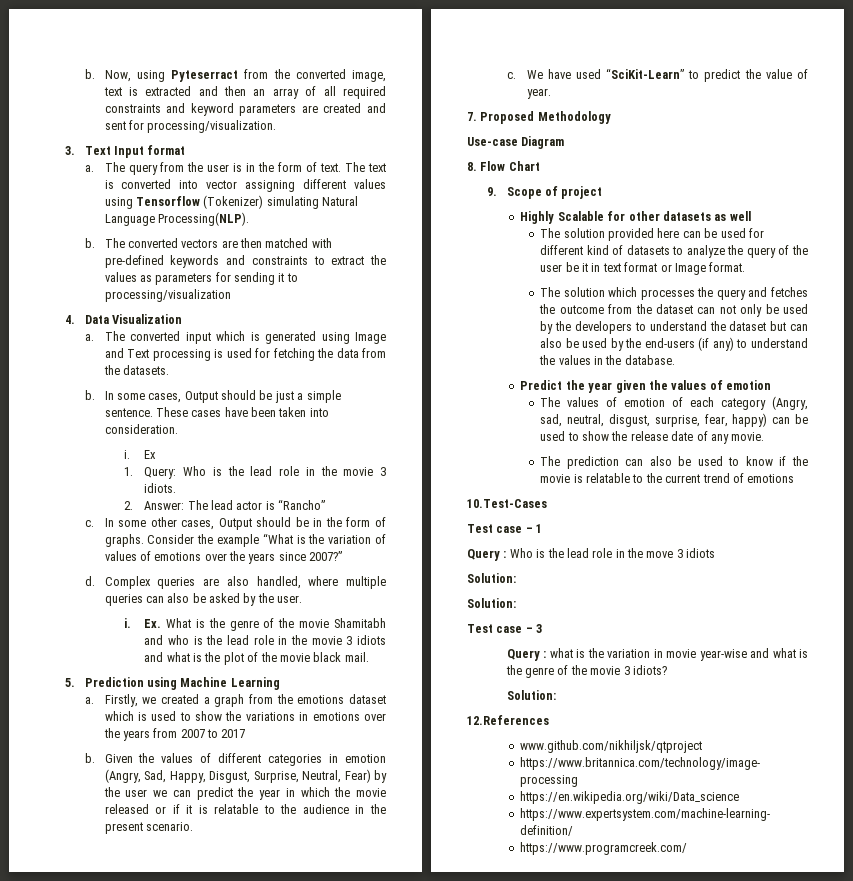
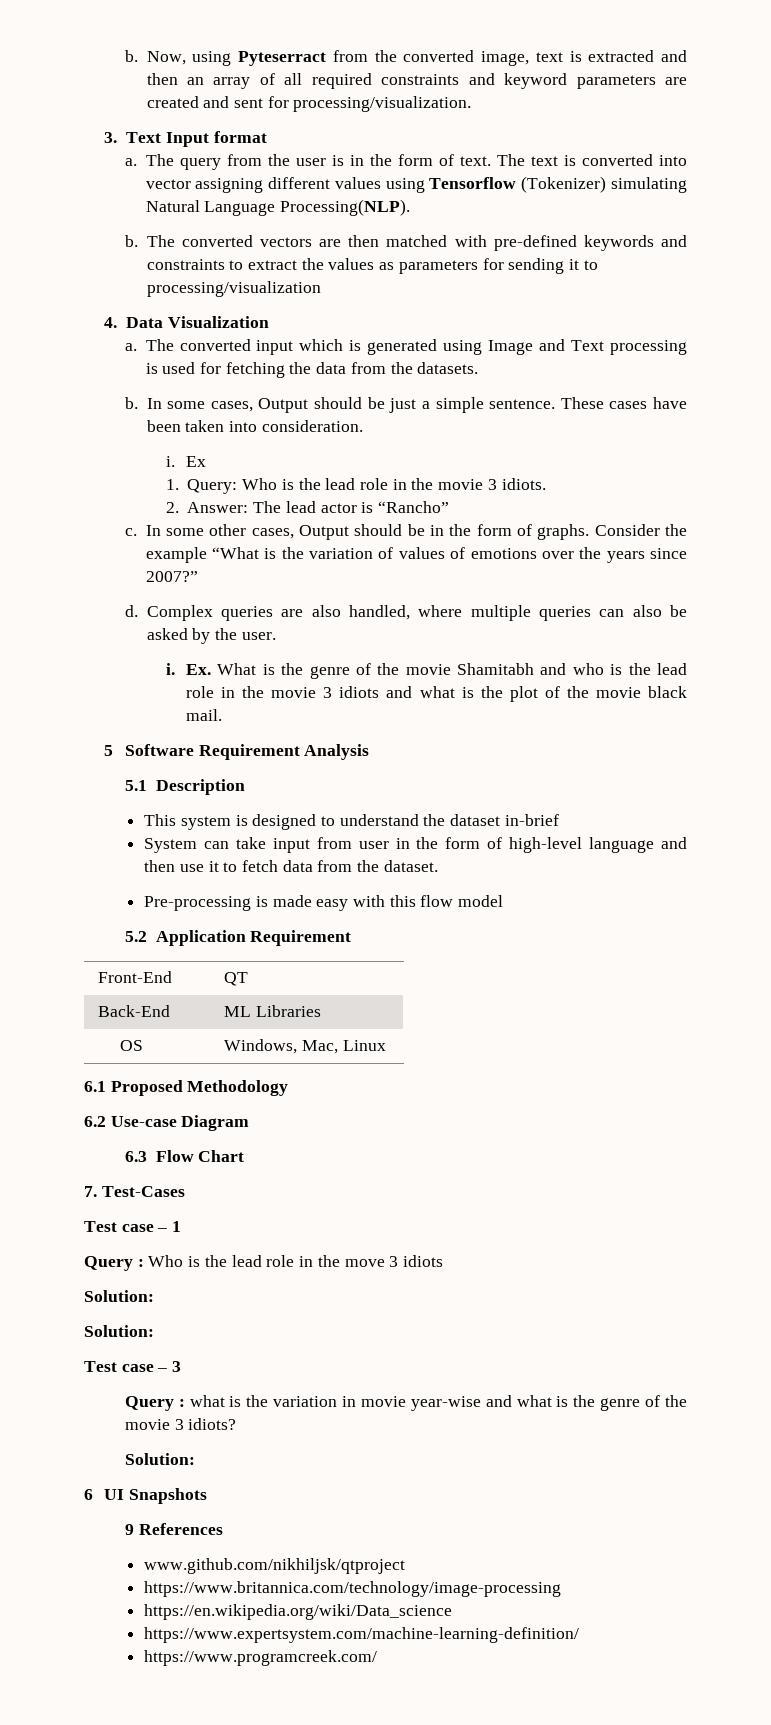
[64,677,280,690] [84,694,387,707] [104,711,386,721] [103,728,246,741] [84,753,386,766] [104,769,388,783] [103,787,387,800] [104,804,386,814] [104,822,193,834] [506,68,809,82] [526,88,551,99] [467,111,611,124] [467,136,565,149] [467,161,540,171] [486,186,603,199] [520,211,751,224] [540,228,764,241] [540,245,808,258] [540,262,746,275] [540,287,808,300] [539,304,808,317] [540,321,809,334] [540,337,808,351] [539,355,675,365] [520,380,772,393] [540,396,808,410] [540,413,808,427] [540,431,765,444] [540,456,808,469] [540,473,795,483] [467,499,547,508] 5. Prediction using Machine Learning // a. Firstly, we created a graph from the emotions dataset which is used to show the variations in emotions over the years from 2007 to 2017 // b. Given the values of different categories in emotion (Angry, Sad, Happy, Disgust, Surprise, Neutral, Fear) by the user we can predict the year in which the movie released or if it is relatable to the audience in the present scenario. // c. We have used “SciKit-Learn” to predict the value of year. // 7. Proposed Methodology // Use-case Diagram // 8. Flow Chart // 9. Scope of project // Highly Scalable for other datasets as well // The solution provided here can be used for different kind of datasets to analyze the query of the user be it in text format or Image format. // The solution which processes the query and fetches the outcome from the dataset can not only be used by the developers to understand the dataset but can also be used by the end-users (if any) to understand the values in the database. // Predict the year given the values of emotion // The values of emotion of each category (Angry, sad, neutral, disgust, surprise, fear, happy) can be used to show the release date of any movie. // The prediction can also be used to know if the movie is relatable to the current trend of emotions // 10.Test-Cases -> [104,744,370,760] [124,779,245,795] [144,814,559,830] [144,837,687,853] [144,860,438,872] [144,895,504,911] [124,930,352,946] [97,971,172,983] [224,972,249,986] [97,1005,170,1017] [224,1005,321,1017] [120,1040,144,1051] [224,1039,386,1054] [84,1080,289,1096] [84,1115,250,1131] [124,1150,245,1162] [84,1186,185,1197] 5 Software Requirement Analysis // 5.1 Description // This system is designed to understand the dataset in-brief // System can take input from user in the form of high-level language and then use it to fetch data from the dataset. // Pre-processing is made easy with this flow model // 5.2 Application Requirement // Front-End | QT // Back-End | ML Libraries // OS | Windows, Mac, Linux // 6.1 Proposed Methodology // 6.2 Use-case Diagram // 6.3 Flow Chart // 7. Test-Cases
[467,715,549,725] 12.References -> [84,1488,208,1504] [124,1523,223,1535] 6 UI Snapshots // 9 References

